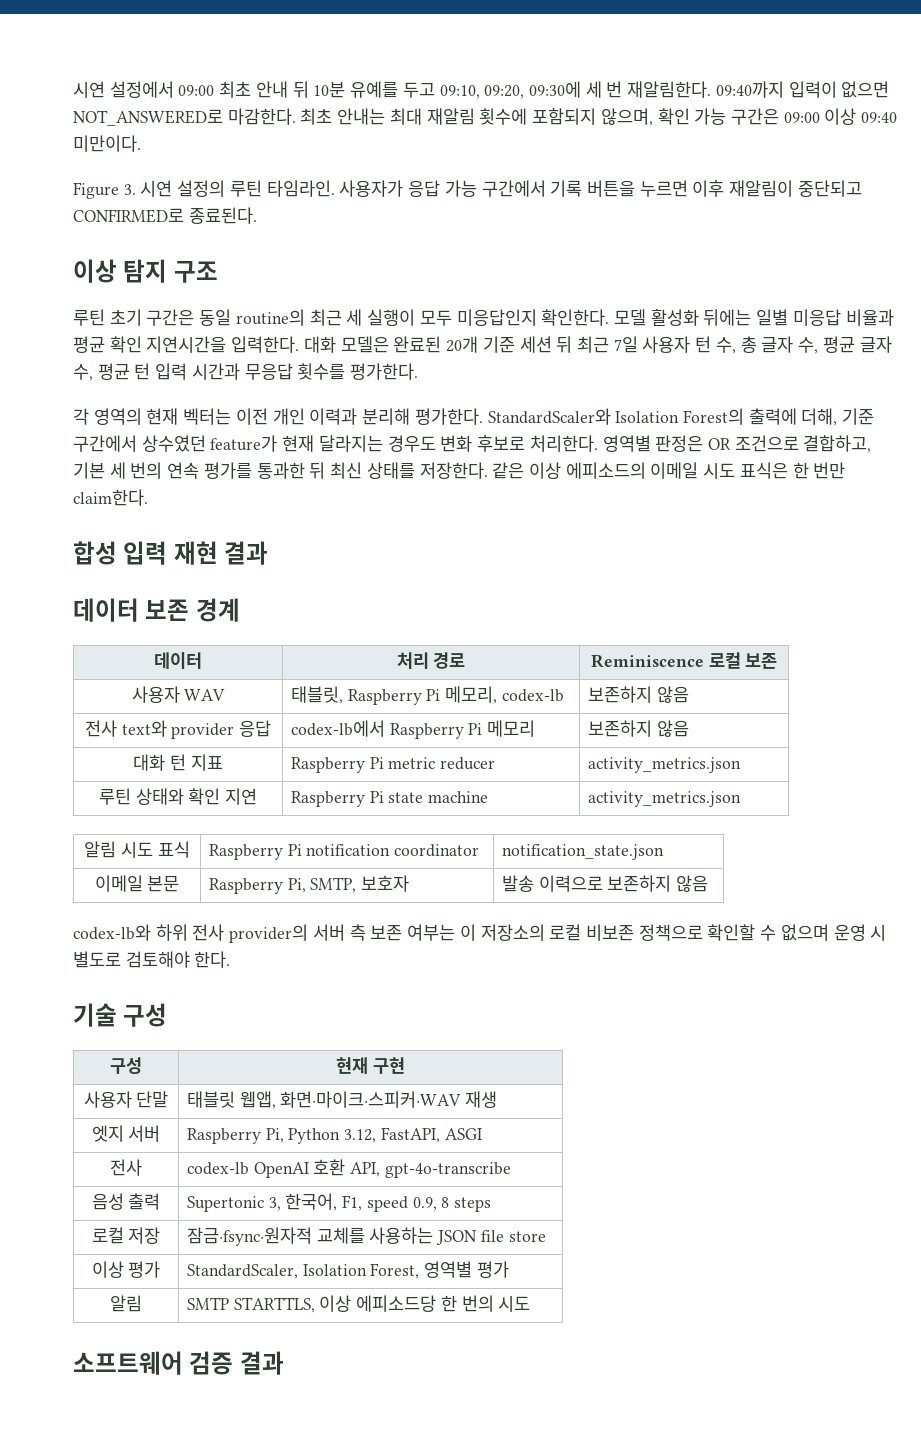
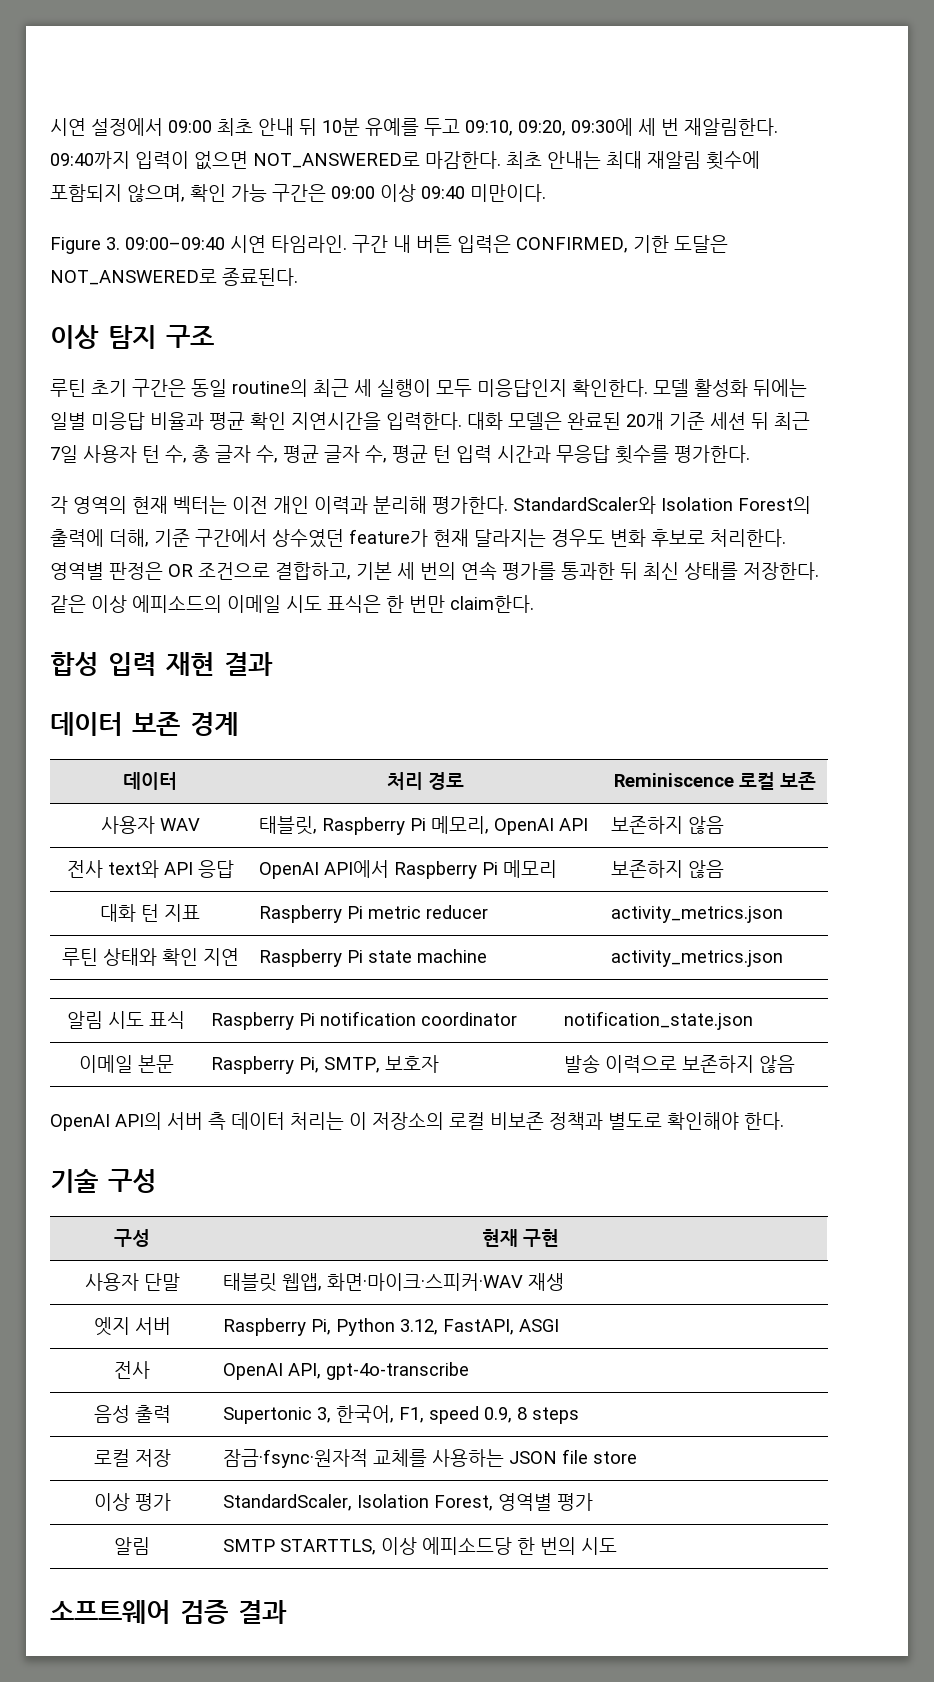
[140,180,862,197] [73,208,184,223] 시연 설정의 루틴 타임라인. 사용자가 응답 가능 구간에서 기록 버튼을 누르면 이후 재알림이 중단되고 CONFIRMED로 -> [125,235,728,253] [50,269,217,285] 09:00–09:40 시연 타임라인. 구간 내 버튼 입력은 CONFIRMED, 기한 도달은 NOT_ANSWERED로
[501,689,564,702] codex-lb -> [494,818,589,835] OpenAI API
[171,723,235,739] provider -> [163,862,193,875] API
[291,720,386,737] codex-lb에서 -> [259,860,390,879] OpenAI API에서
[73,924,887,943] [73,951,190,968] codex-lb와 하위 전사 provider의 서버 측 보존 여부는 이 저장소의 로컬 비보존 정책으로 확인할 수 없으며 운영 시 별도로 검토해야 -> [50,1112,739,1131] OpenAI API의 서버 측 데이터 처리는 이 저장소의 로컬 비보존 정책과 별도로 확인해야
[187,1159,346,1178] codex-lb OpenAI 호환 -> [223,1363,284,1380] OpenAI

